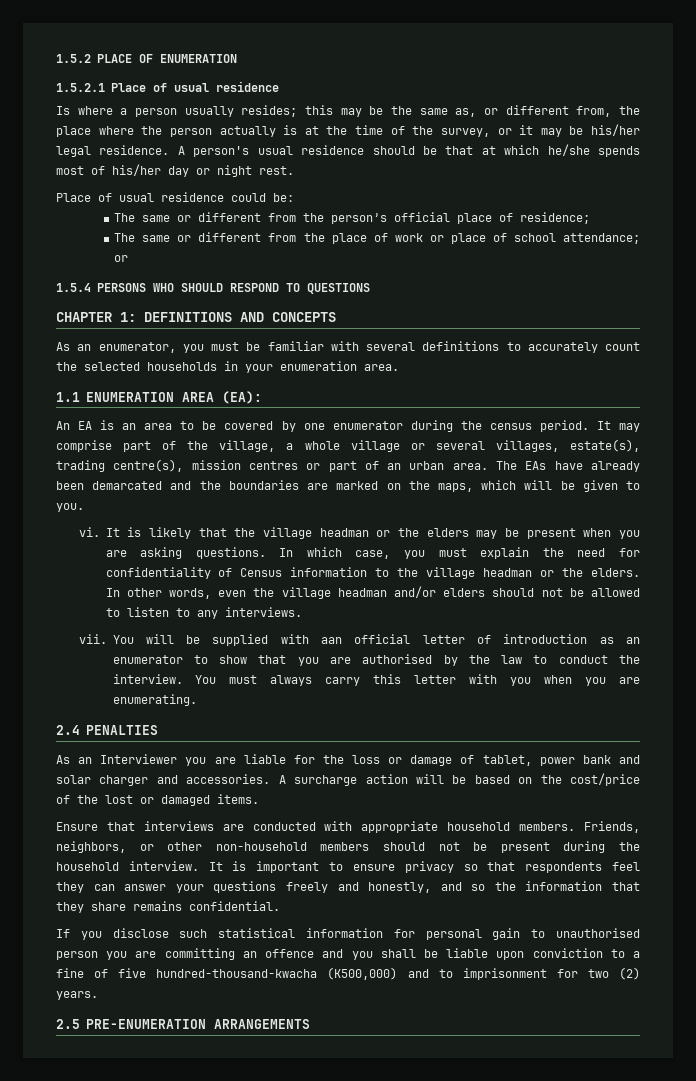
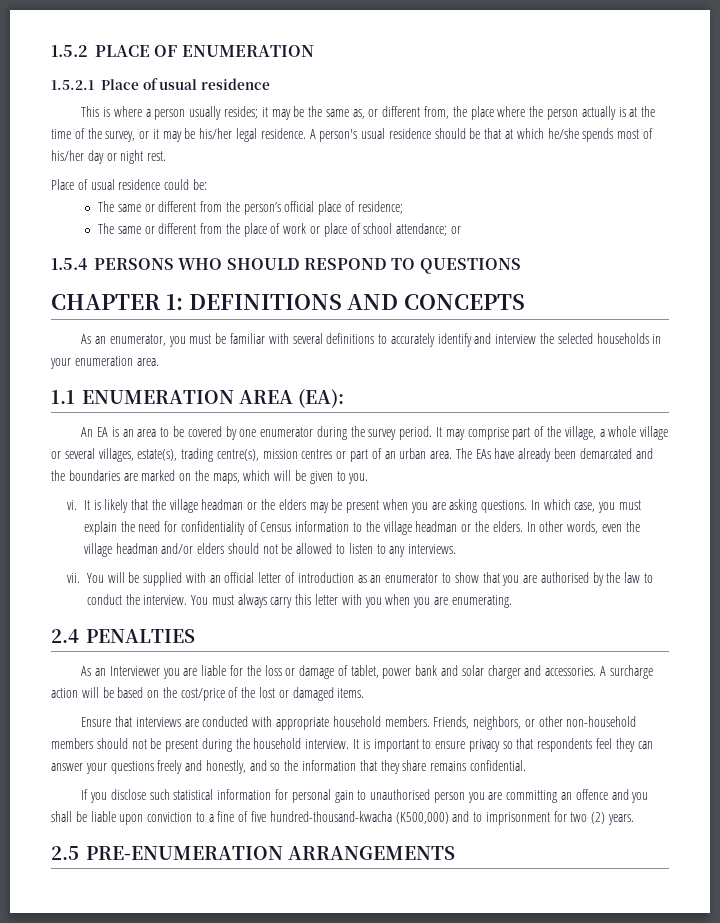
[56,106,70,115] Is -> [81,106,111,117] This is
[305,105,333,115] this -> [261,107,268,117] it
[605,342,640,351] count -> [437,333,537,347] identify and interview
[489,423,532,430] census -> [368,429,397,440] survey
[321,637,343,644] aan -> [209,575,221,583] an

